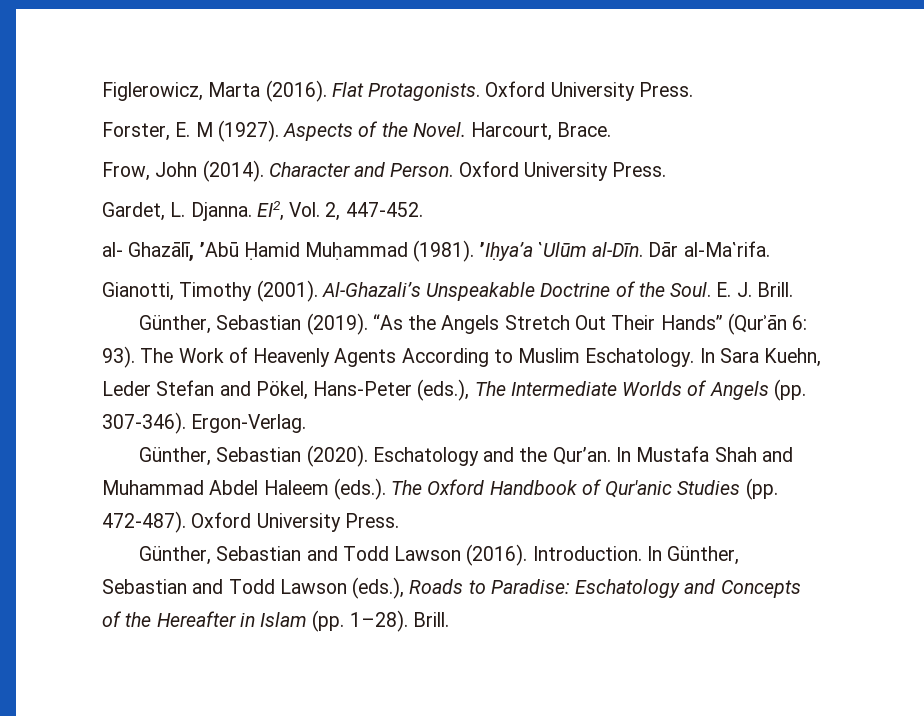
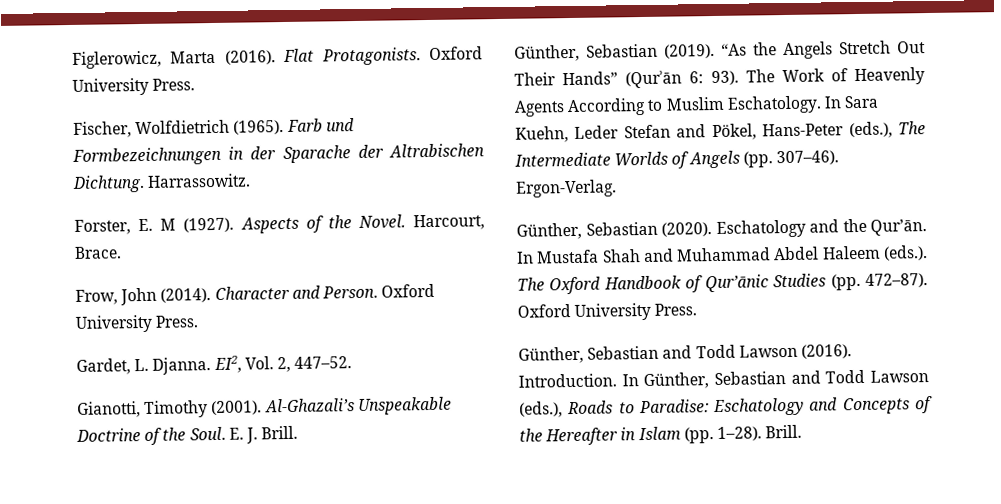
(693, 89) none -> [73,118,355,138] [72,143,485,166] [72,173,252,193] // Fischer, Wolfdietrich (1965). Farb und Formbezeichnungen in der Sparache der Altrabischen Dichtung. Harrassowitz.
[345,202,423,217] [102,240,770,262] 447-452. // al- Ghazālī, ’Abū Ḥamid Muḥammad (1981). ’Iḥya’a ῾Ulūm al-Dīn. Dār al-Ma῾rifa. -> [294,356,353,369] 447–52.
[102,412,186,434] 307-346). -> [775,150,839,166] 307–46).
[552,447,611,465] Qur’an. -> [870,219,927,236] Qur’ān.
[605,480,673,498] Qur'anic -> [704,274,769,293] Qur’ānic
[102,511,186,533] 472-487). -> [865,273,928,288] 472–87).

